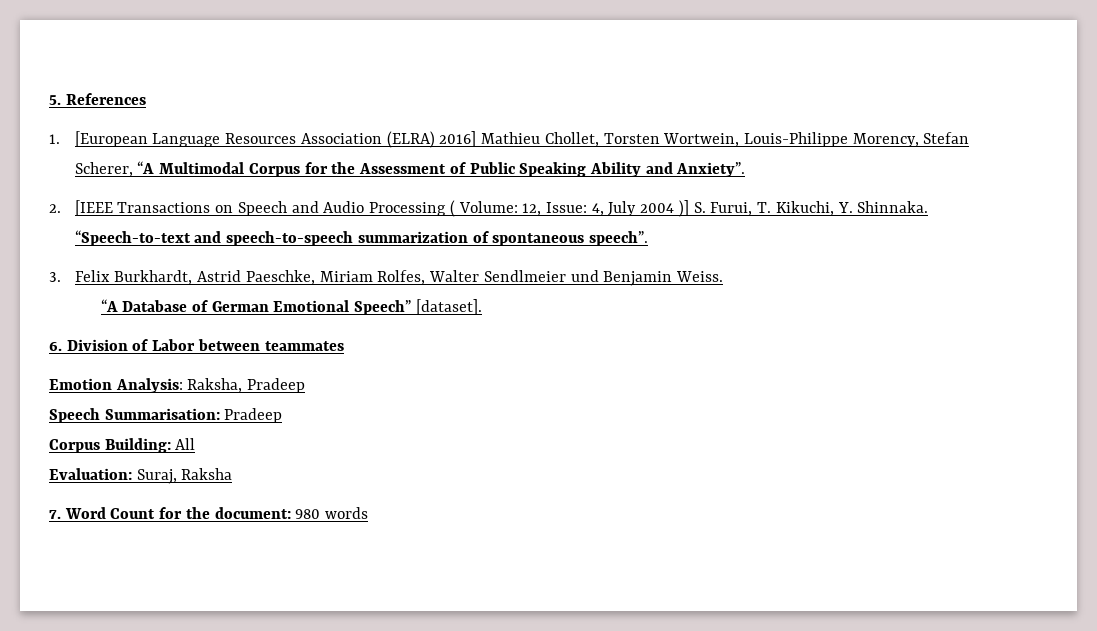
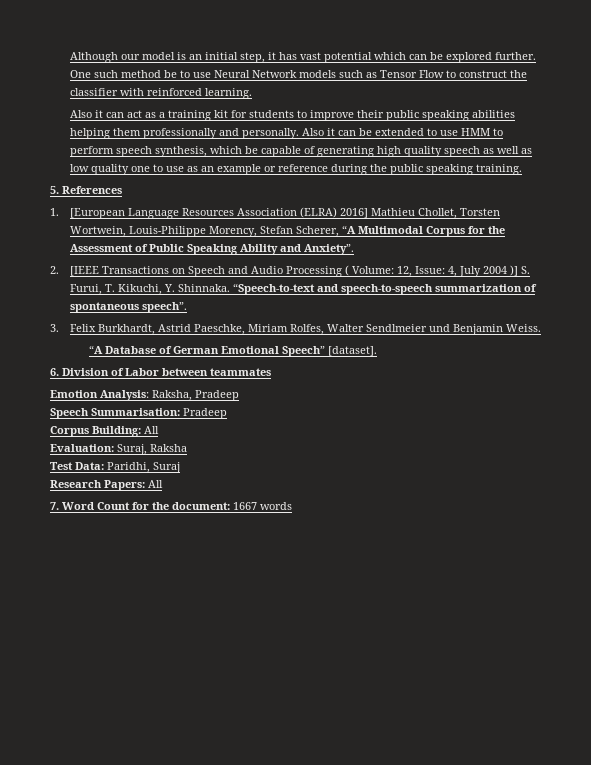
(49, 100) none -> [69,52,536,63] [69,70,527,78] [69,88,252,99] [69,110,515,121] [69,128,503,139] [69,146,532,157] [69,164,522,175] Although our model is an initial step, it has vast potential which can be explored further. One such method be to use Neural Network models such as Tensor Flow to construct the classifier with reinforced learning. // Also it can act as a training kit for students to improve their public speaking abilities helping them professionally and personally. Also it can be extended to use HMM to perform speech synthesis, which be capable of generating high quality speech as well as low quality one to use as an example or reference during the public speaking training. //
(233, 474) none -> [50,462,180,473] [50,480,163,491] // Test Data: Paridhi, Suraj // Research Papers: All
[295,509,321,519] 980 -> [233,502,257,510] 1667

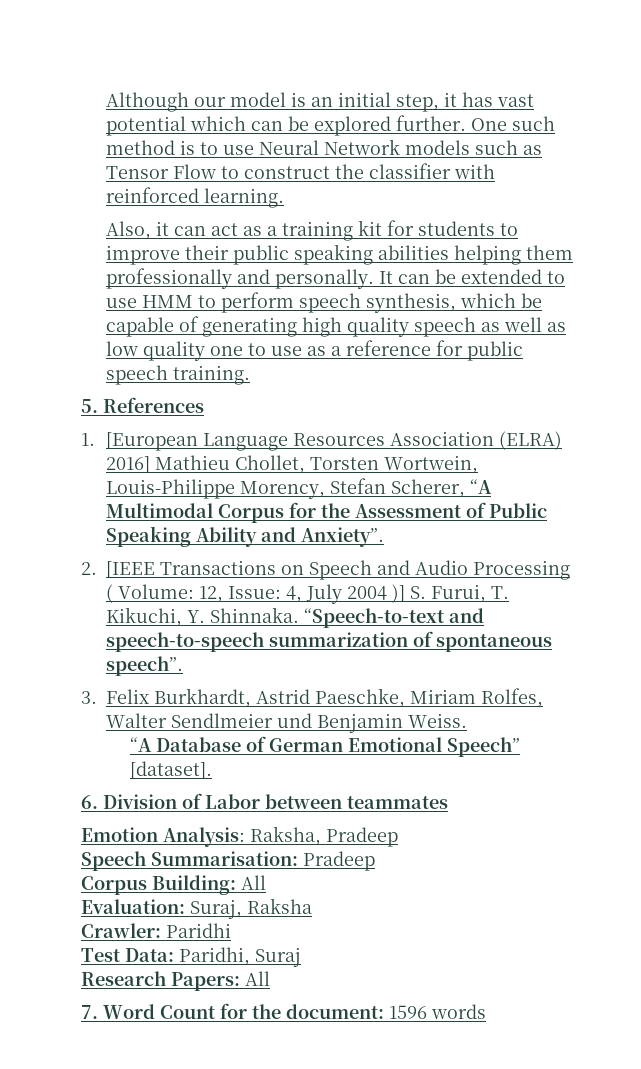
[163,70,177,78] be -> [179,140,195,155] is
[69,110,92,118] Also -> [105,221,151,240] Also,
[301,128,335,136] Also it -> [378,271,393,284] It
[200,164,473,175] an example or reference during the public speaking -> [330,340,523,361] [105,365,168,385] a reference for public speech
(187, 448) none -> [81,923,231,938] // Crawler: Paridhi
[233,502,257,510] 1667 -> [389,1005,427,1019] 1596

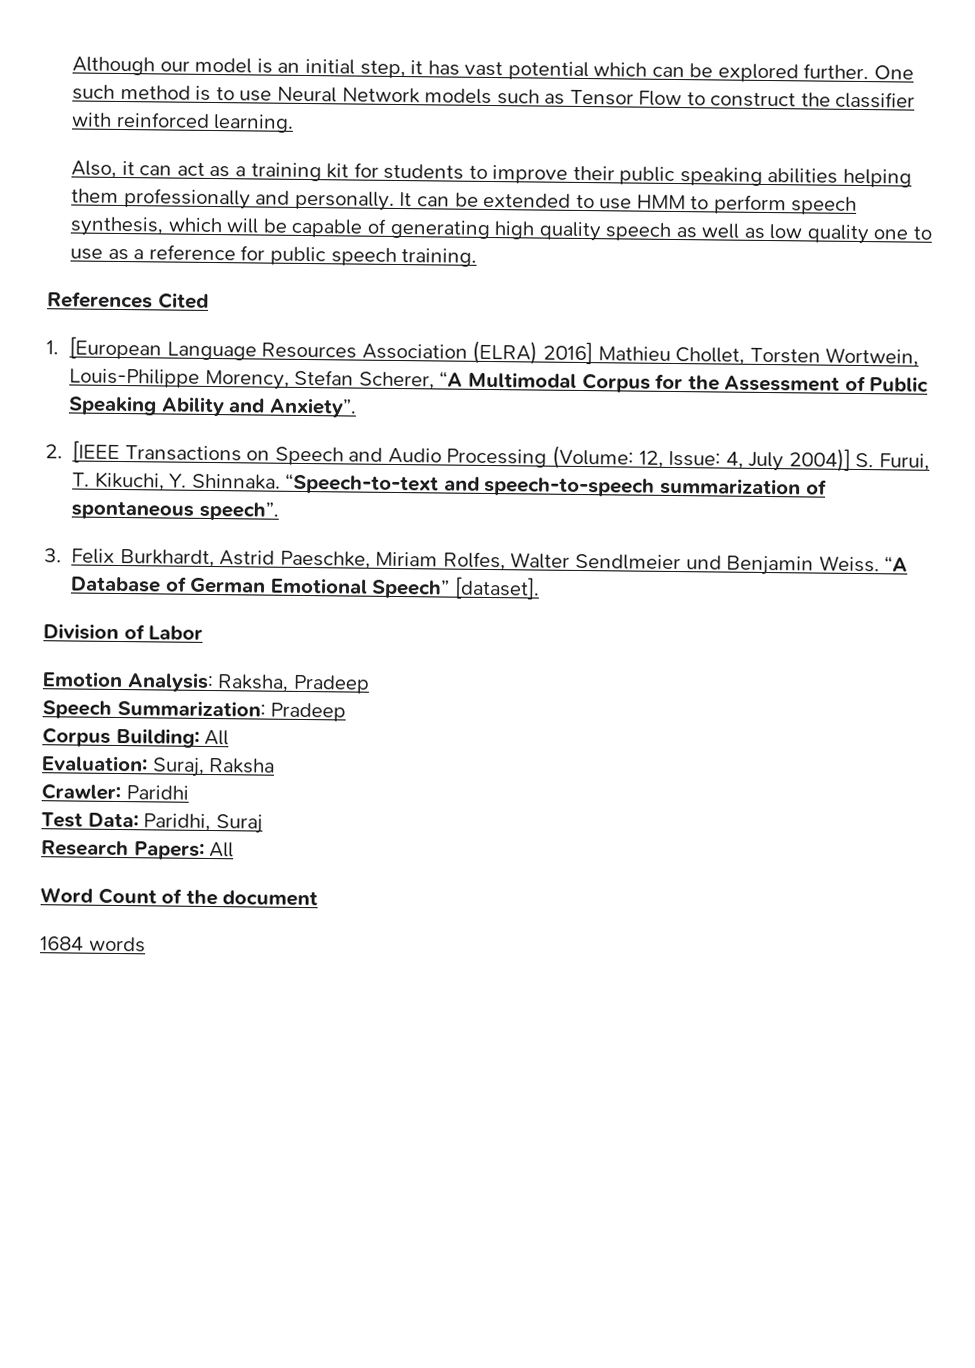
(516, 300) none -> [226,218,260,234] will
[81,399,98,413] 5. -> (478, 257) none
(204, 405) none -> [157,292,209,309] Cited
[106,584,194,603] ( Volume: -> [551,445,634,470] (Volume:
[347,584,405,603] 2004 )] -> [788,448,851,472] 2004)]
(467, 720) // -> (880, 564) none
[81,795,98,809] 6. -> (540, 588) none
[265,794,448,809] between teammates -> (204, 632) none
[151,851,298,866] Summarisation: -> [116,699,266,717] Summarization:
[81,1005,98,1019] 7. -> (235, 849) none
[220,1003,427,1019] for the document: 1596 -> [161,888,319,907] [40,936,84,951] of the document // 1684

